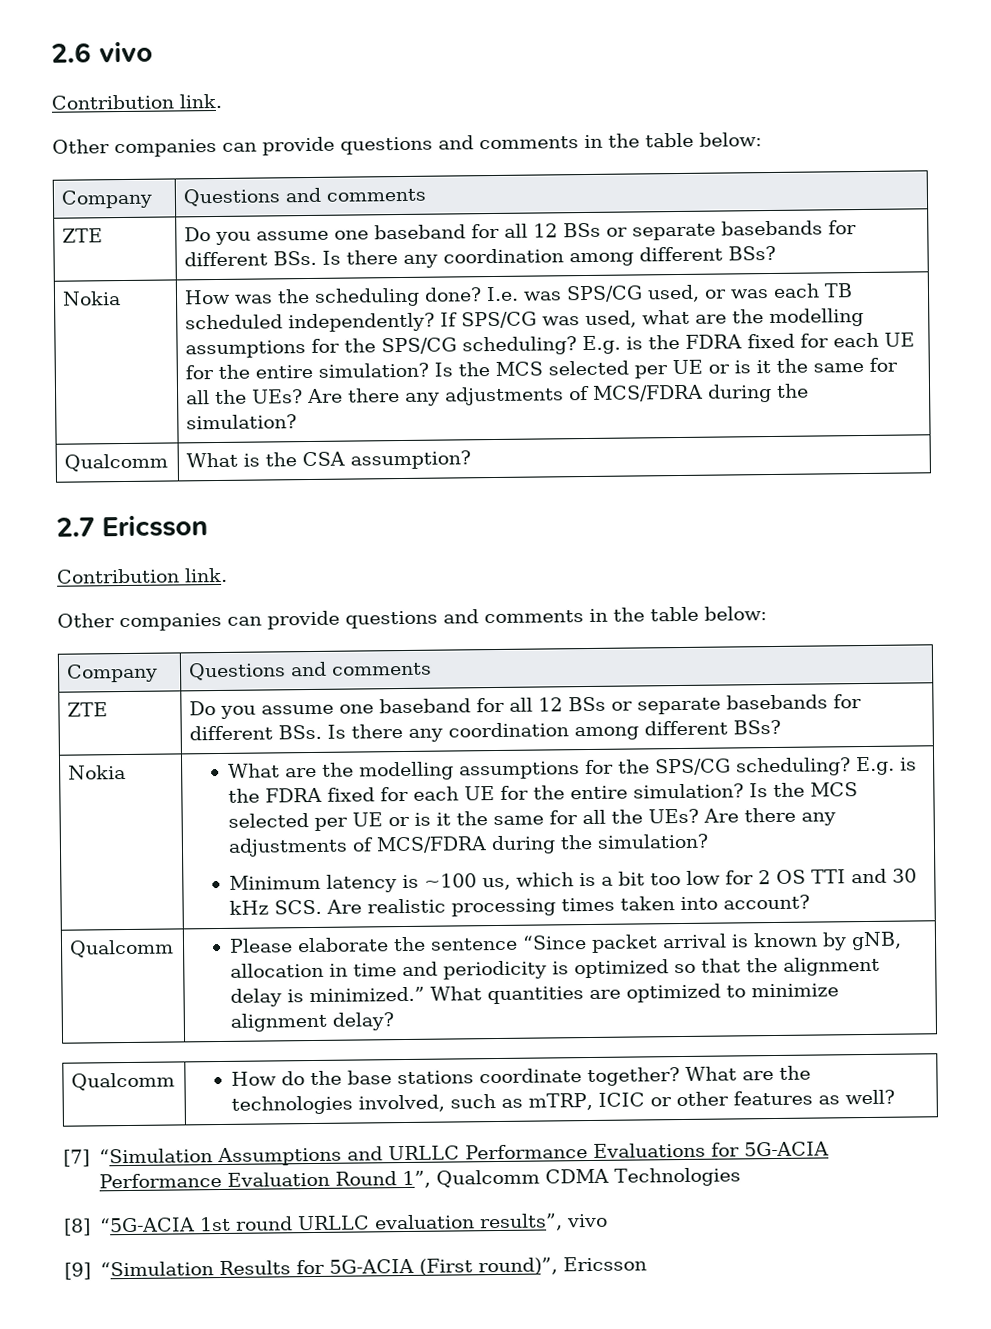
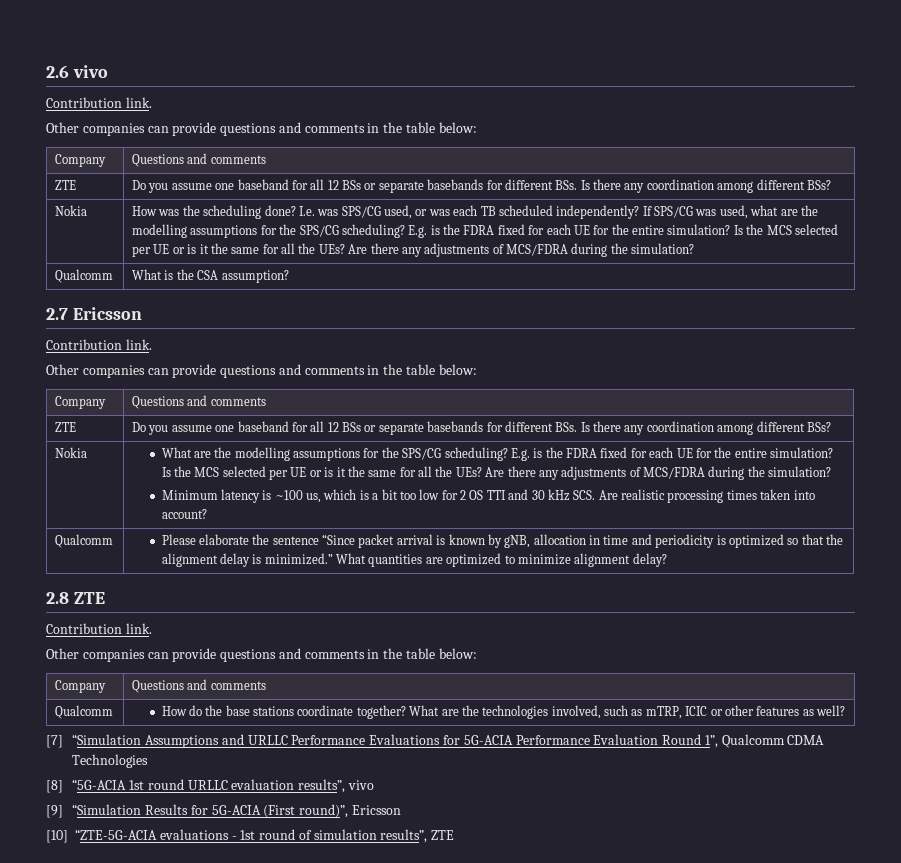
(395, 1021) none -> [46,592,105,604] [46,623,152,634] [46,648,477,662] [55,680,107,693] [132,679,266,693] // 2.8 ZTE // Contribution link. // Other companies can provide questions and comments in the table below: // Company | Questions and comments
(647, 1264) none -> [46,829,455,843] // [10] “ZTE-5G-ACIA evaluations - 1st round of simulation results”, ZTE

